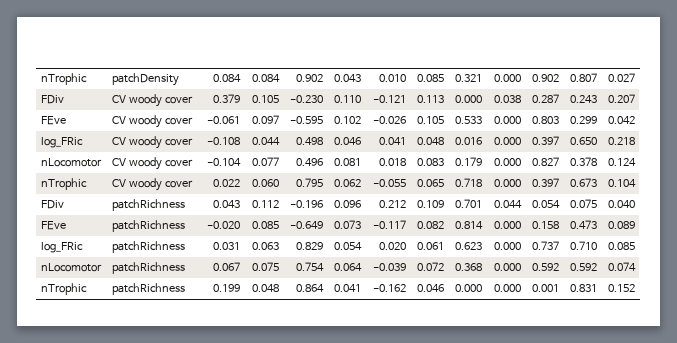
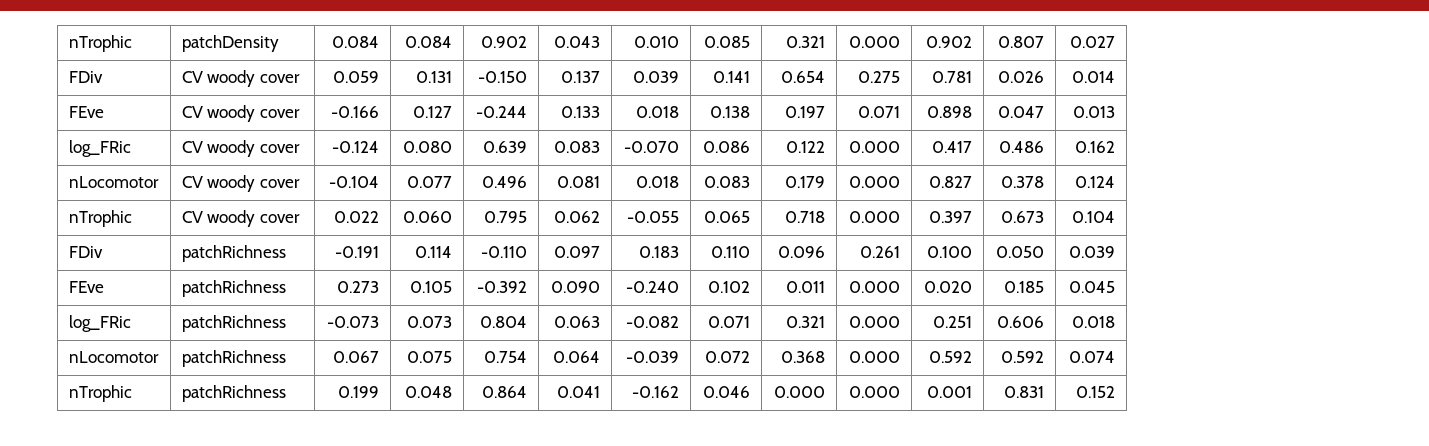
[212,94,240,103] [251,95,279,103] [289,95,323,103] [333,95,361,103] [372,95,406,103] [416,95,444,103] [454,95,482,103] [493,95,521,103] [531,94,559,103] [569,95,597,103] [607,94,635,103] [41,116,67,125] [112,115,194,128] [206,116,240,124] [251,115,279,124] [289,116,323,124] [333,116,361,124] [372,116,406,124] [416,116,444,124] [454,116,482,124] [493,116,521,124] [531,116,559,124] [569,116,597,124] [607,116,635,124] [41,137,84,148] [112,136,194,149] [206,137,240,145] [251,137,280,145] [295,137,323,145] [333,137,361,145] [378,137,406,145] [416,137,444,145] [454,137,482,145] [493,137,521,145] [531,136,559,145] [569,137,597,145] [607,137,635,145] 0.379 | 0.105 | -0.230 | 0.110 | -0.121 | 0.113 | 0.000 | 0.038 | 0.287 | 0.243 | 0.207 // FEve | CV woody cover | -0.061 | 0.097 | -0.595 | 0.102 | -0.026 | 0.105 | 0.533 | 0.000 | 0.803 | 0.299 | 0.042 // log_FRic | CV woody cover | -0.108 | 0.044 | 0.498 | 0.046 | 0.041 | 0.048 | 0.016 | 0.000 | 0.397 | 0.650 | 0.218 -> [333,71,380,83] [416,71,453,83] [478,71,528,83] [561,71,601,83] [633,71,680,83] [713,71,751,83] [781,71,826,83] [858,71,901,83] [932,71,973,83] [998,71,1045,83] [1072,71,1116,83] [68,106,104,118] [181,105,300,122] [331,106,380,118] [413,106,453,118] [476,106,528,118] [561,106,601,118] [636,106,680,118] [710,106,751,118] [785,106,826,118] [858,106,901,118] [927,106,973,118] [998,106,1045,118] [1073,106,1116,118] [68,140,131,157] [181,140,300,157] [332,141,380,153] [403,141,453,153] [483,141,528,153] [554,141,601,153] [624,141,680,153] [703,141,751,153] [786,141,826,153] [849,141,901,153] [932,141,973,153] [999,141,1045,153] [1075,141,1116,153] 0.059 | 0.131 | -0.150 | 0.137 | 0.039 | 0.141 | 0.654 | 0.275 | 0.781 | 0.026 | 0.014 // FEve | CV woody cover | -0.166 | 0.127 | -0.244 | 0.133 | 0.018 | 0.138 | 0.197 | 0.071 | 0.898 | 0.047 | 0.013 // log_FRic | CV woody cover | -0.124 | 0.080 | 0.639 | 0.083 | -0.070 | 0.086 | 0.122 | 0.000 | 0.417 | 0.486 | 0.162
[212,200,240,208] [251,200,279,208] [289,200,323,208] [333,200,361,208] [378,200,406,208] [416,200,444,208] [454,199,482,208] [493,200,522,208] [531,200,560,208] [569,199,597,208] [607,200,635,208] [41,221,67,230] [112,220,186,232] [206,221,240,229] [251,221,279,229] [289,221,323,229] [333,220,361,229] [372,220,406,229] [416,221,444,229] [454,221,483,229] [493,221,521,229] [531,221,559,229] [569,220,597,229] [607,221,635,229] [41,242,84,253] [112,241,186,253] [212,242,240,250] [251,242,279,250] [295,242,323,250] [333,242,362,250] [378,242,406,250] [416,242,444,250] [454,242,482,250] [493,242,521,250] [531,241,559,250] [569,241,597,250] [607,242,635,250] 0.043 | 0.112 | -0.196 | 0.096 | 0.212 | 0.109 | 0.701 | 0.044 | 0.054 | 0.075 | 0.040 // FEve | patchRichness | -0.020 | 0.085 | -0.649 | 0.073 | -0.117 | 0.082 | 0.814 | 0.000 | 0.158 | 0.473 | 0.089 // log_FRic | patchRichness | 0.031 | 0.063 | 0.829 | 0.054 | 0.020 | 0.061 | 0.623 | 0.000 | 0.737 | 0.710 | 0.085 -> [335,246,380,258] [415,246,453,258] [481,246,528,258] [554,246,601,258] [639,246,680,258] [711,246,751,258] [778,246,826,258] [860,246,901,258] [927,246,973,258] [996,246,1045,258] [1069,246,1116,258] [68,281,104,293] [181,280,286,297] [337,281,380,293] [410,281,453,293] [477,281,528,293] [551,281,601,293] [626,281,680,293] [708,281,751,293] [786,281,826,293] [849,281,901,293] [924,281,973,293] [1004,281,1045,293] [1069,281,1116,293] [68,315,131,332] [181,315,286,332] [327,316,380,328] [407,316,453,328] [480,316,528,328] [554,316,601,328] [626,316,680,328] [708,316,751,328] [786,316,826,328] [849,316,901,328] [933,316,973,328] [997,316,1045,328] [1072,316,1116,328] -0.191 | 0.114 | -0.110 | 0.097 | 0.183 | 0.110 | 0.096 | 0.261 | 0.100 | 0.050 | 0.039 // FEve | patchRichness | 0.273 | 0.105 | -0.392 | 0.090 | -0.240 | 0.102 | 0.011 | 0.000 | 0.020 | 0.185 | 0.045 // log_FRic | patchRichness | -0.073 | 0.073 | 0.804 | 0.063 | -0.082 | 0.071 | 0.321 | 0.000 | 0.251 | 0.606 | 0.018

